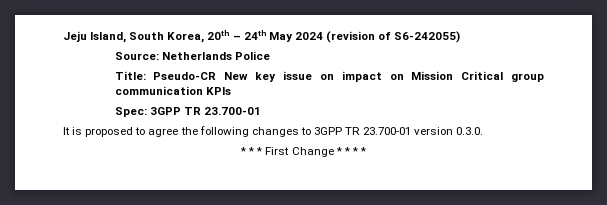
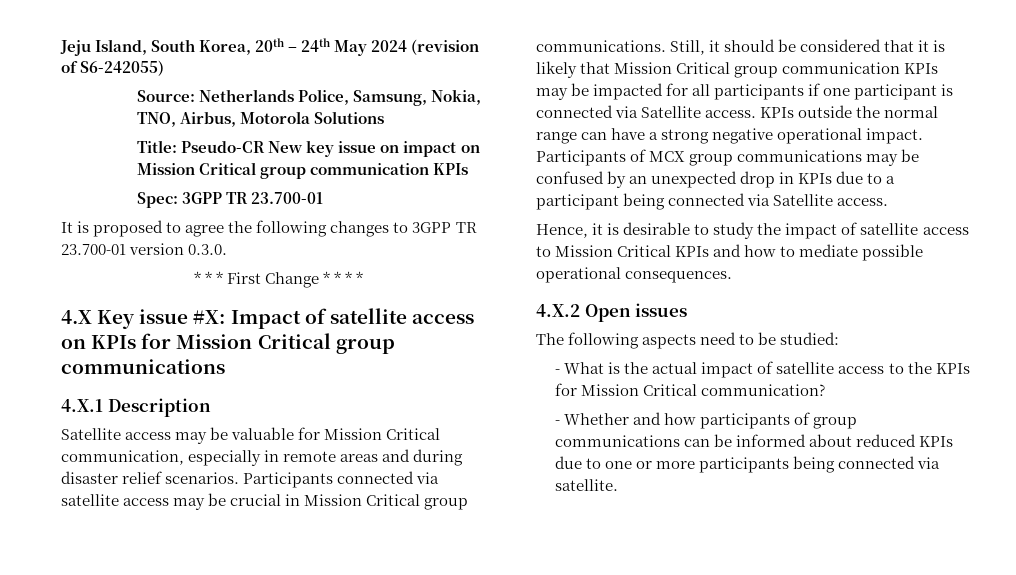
[234,51,270,60] Police -> [298,89,482,106] [137,111,385,127] Police, Samsung, Nokia, TNO, Airbus, Motorola Solutions
(366, 151) none -> [61,308,474,329] [61,333,395,354] [61,359,225,374] [61,398,211,417] [61,427,441,444] [61,449,464,466] [61,471,440,488] [61,493,469,510] [536,39,946,55] [536,61,939,78] [536,83,954,100] [536,105,939,118] [536,128,924,144] [536,149,920,166] [536,171,896,188] [536,193,889,210] [536,222,969,239] [536,244,924,261] [536,267,733,283] [536,303,688,322] [536,332,840,349] [555,361,970,378] [555,383,826,396] [555,412,858,429] [555,434,954,447] [555,456,941,473] [555,479,619,491] // 4.X Key issue #X: Impact of satellite access on KPIs for Mission Critical group communications // 4.X.1 Description // Satellite access may be valuable for Mission Critical communication, especially in remote areas and during disaster relief scenarios. Participants connected via satellite access may be crucial in Mission Critical group communications. Still, it should be considered that it is likely that Mission Critical group communication KPIs may be impacted for all participants if one participant is connected via Satellite access. KPIs outside the normal range can have a strong negative operational impact. Participants of MCX group communications may be confused by an unexpected drop in KPIs due to a participant being connected via Satellite access. // Hence, it is desirable to study the impact of satellite access to Mission Critical KPIs and how to mediate possible operational consequences. // 4.X.2 Open issues // The following aspects need to be studied: // - What is the actual impact of satellite access to the KPIs for Mission Critical communication? // - Whether and how participants of group communications can be informed about reduced KPIs due to one or more participants being connected via satellite.

